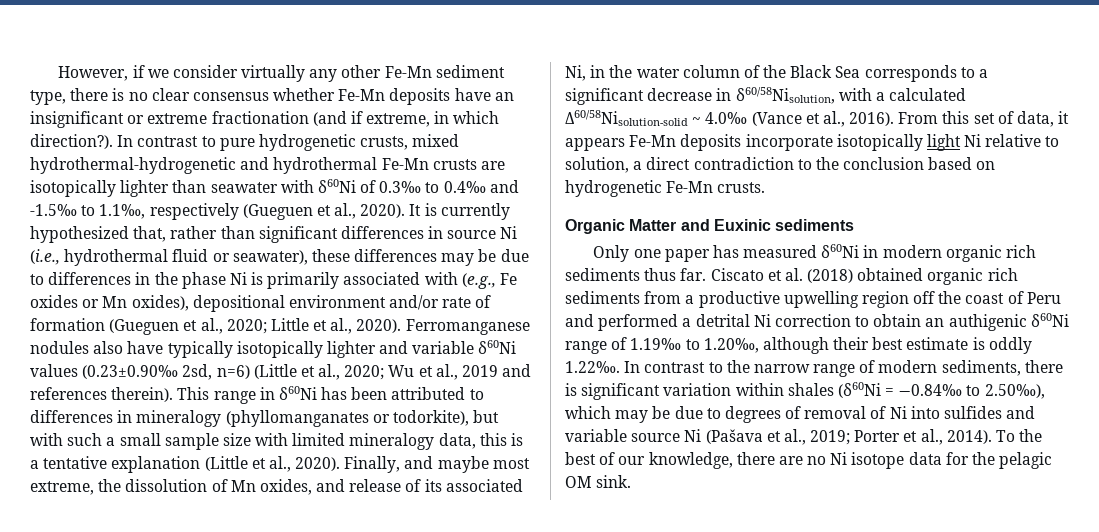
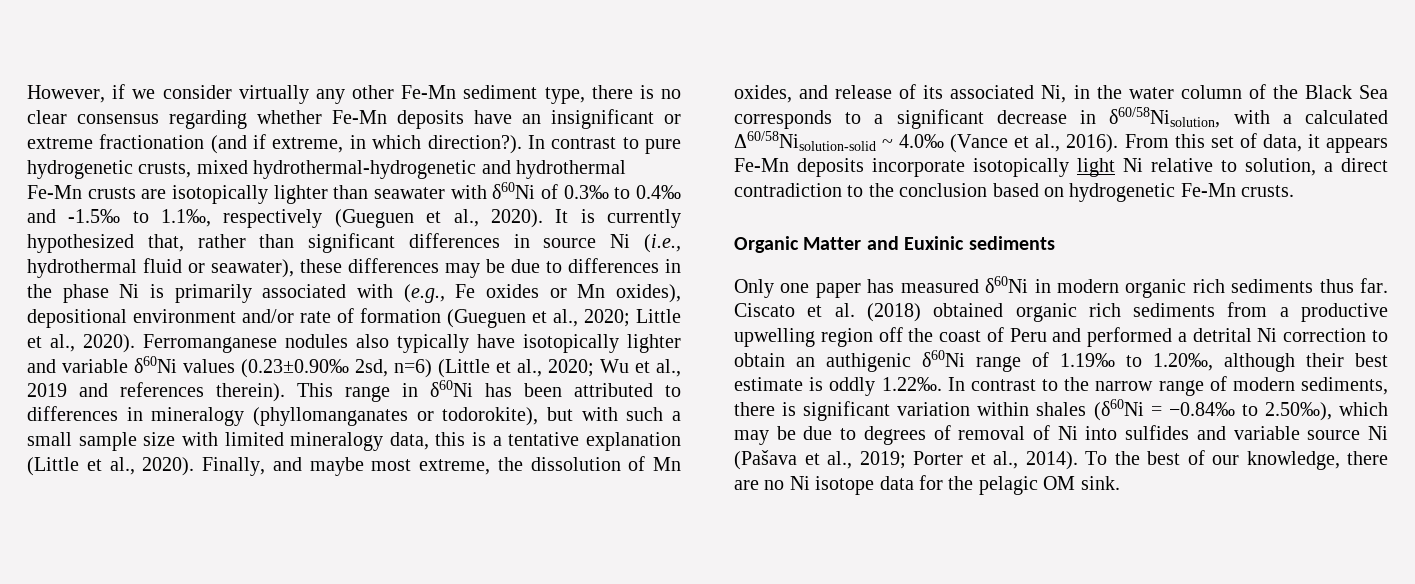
(269, 96) none -> [169,110,247,129] regarding
[127,341,233,358] have typically -> [397,334,515,353] typically have
[392,410,469,426] todorkite), -> [442,407,539,426] todorokite),

